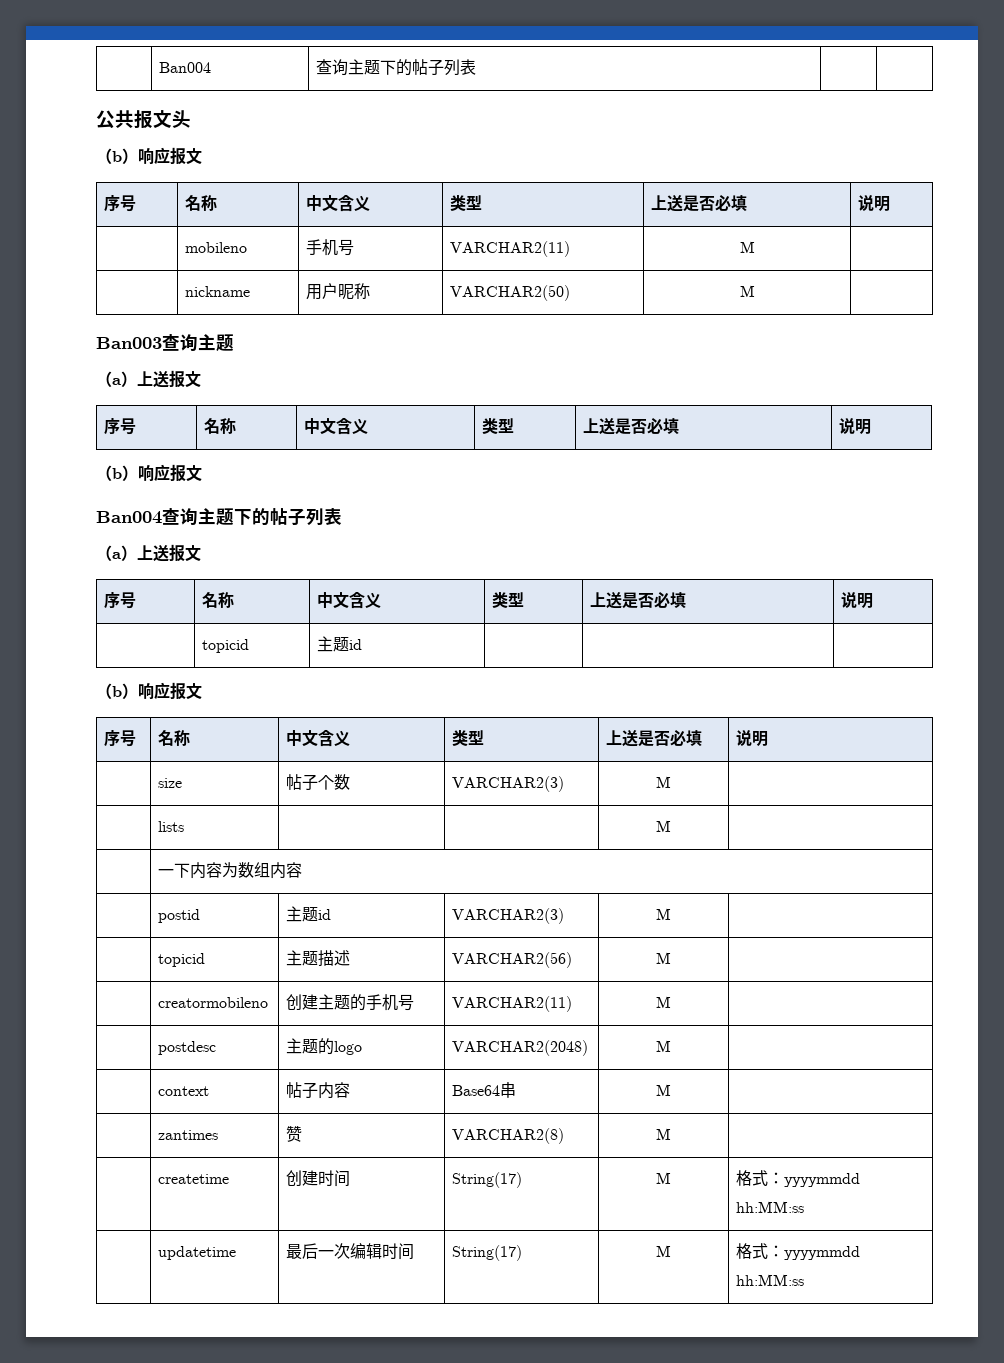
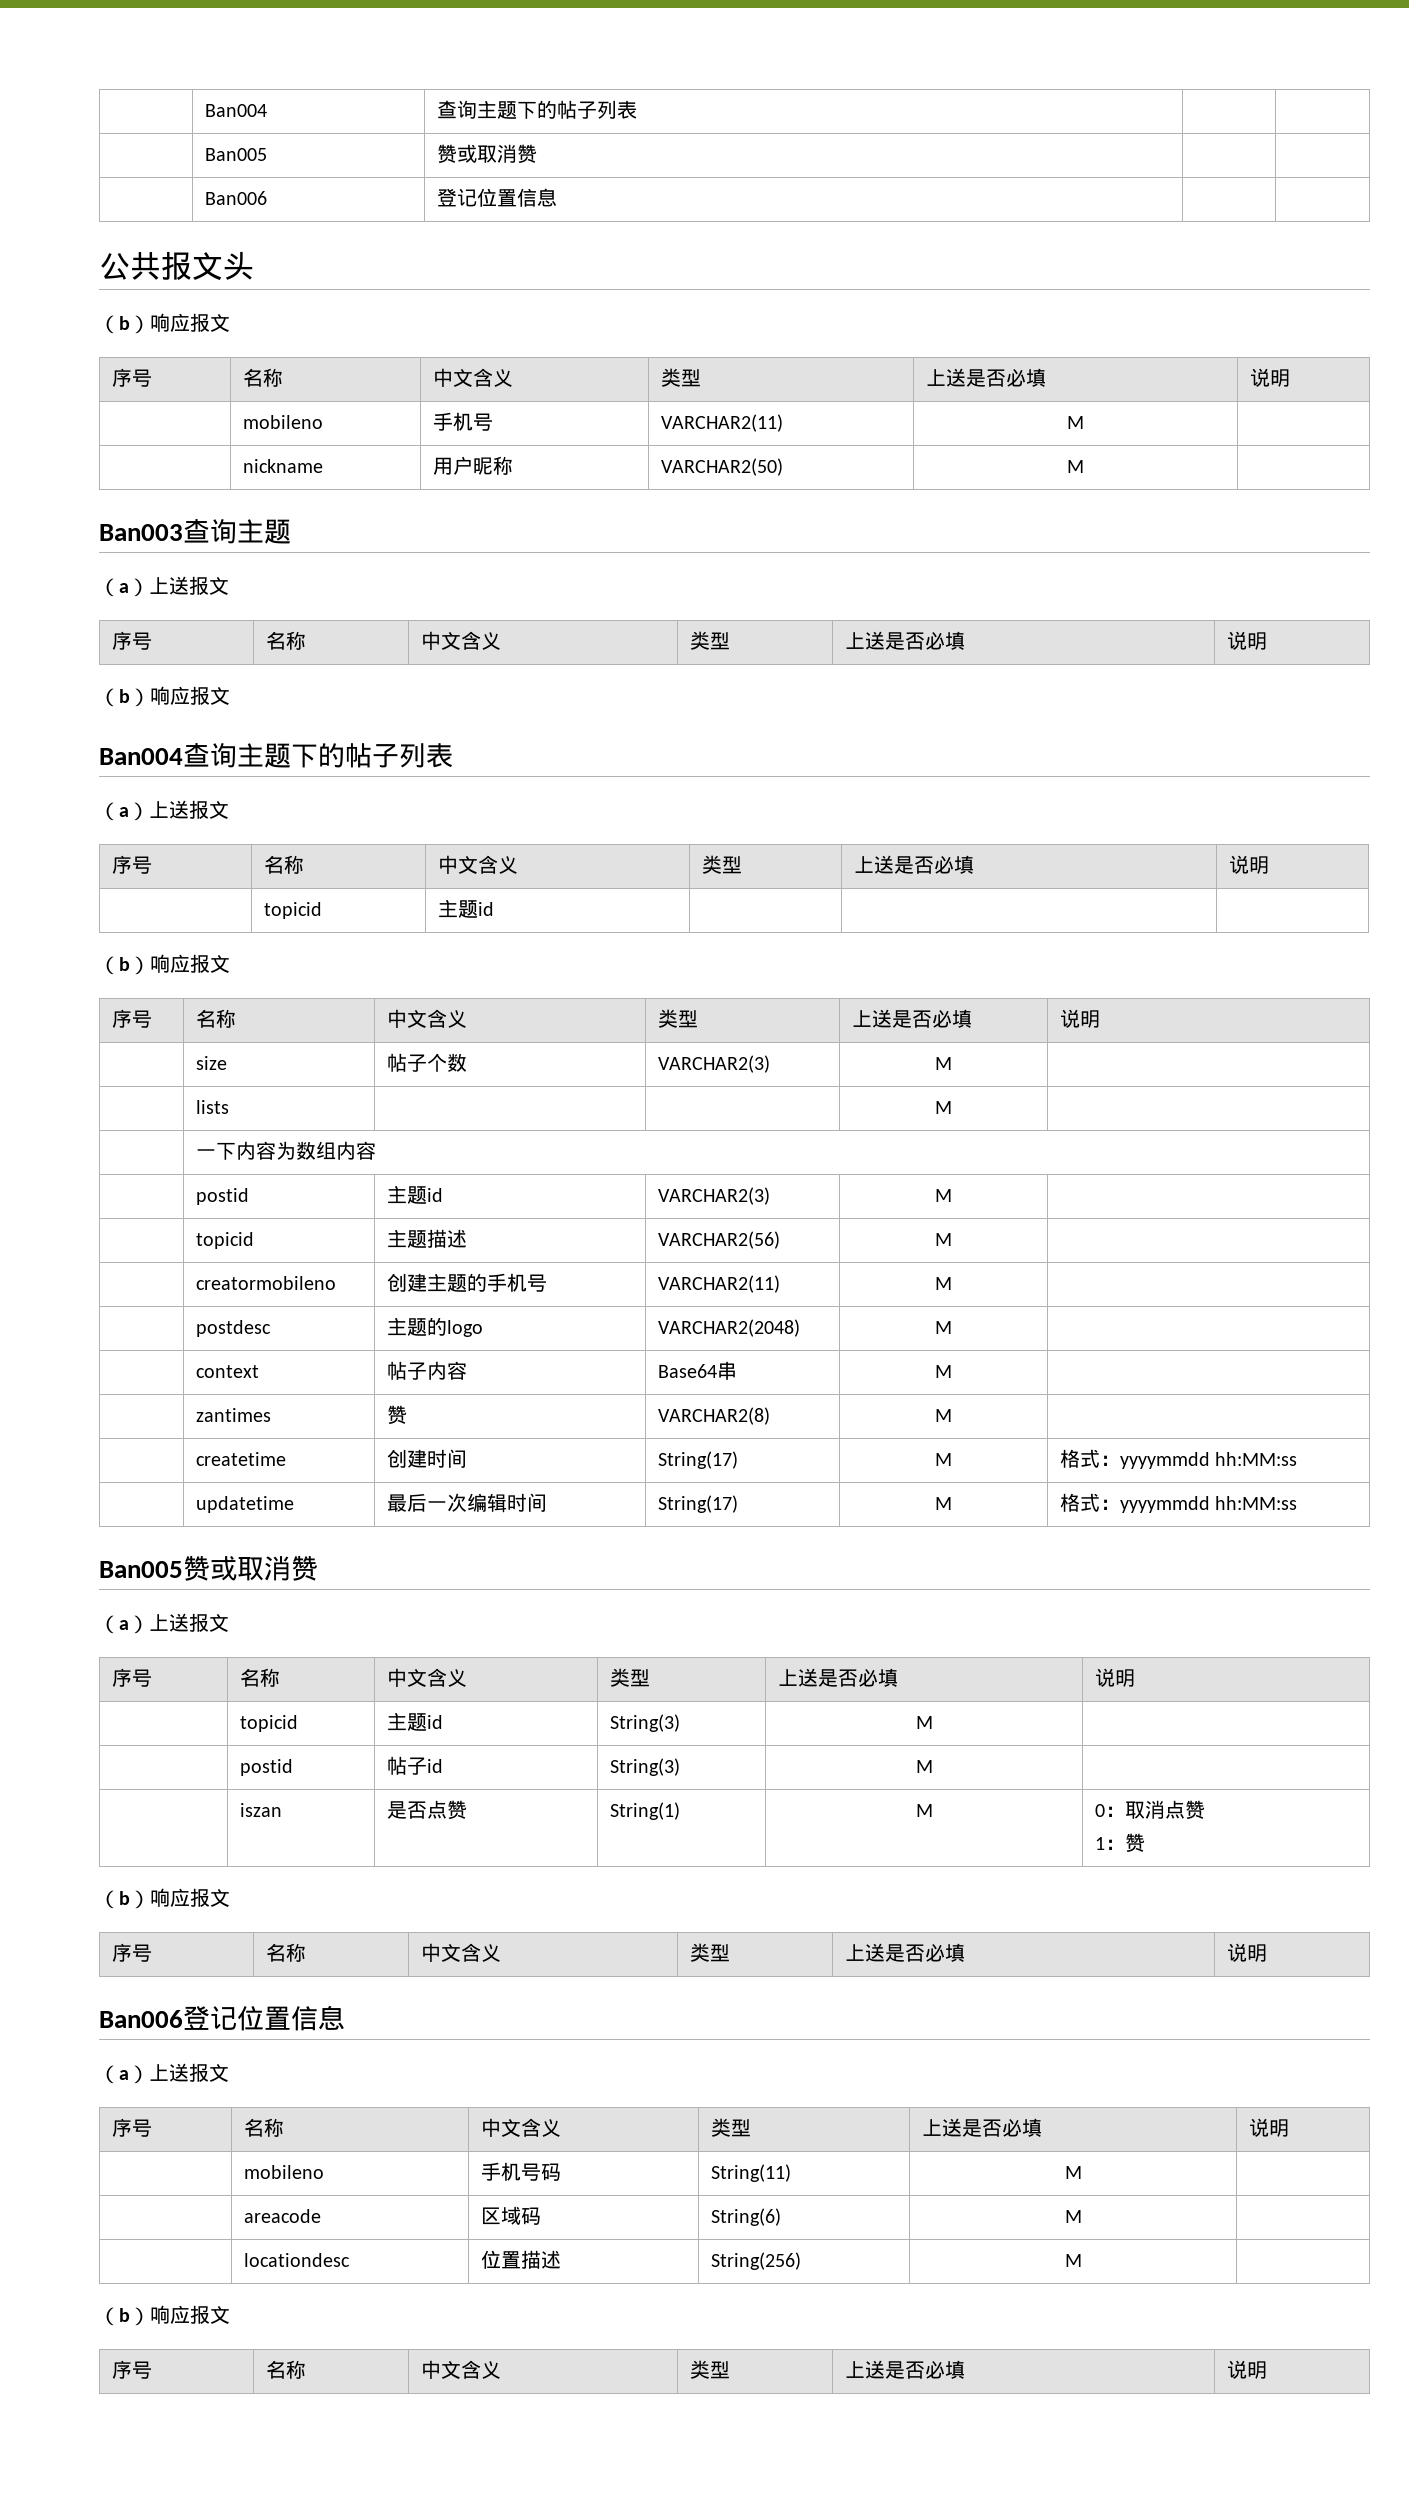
(477, 67) none -> [204,148,267,161] [436,144,537,164] [204,191,267,205] [436,188,557,207] // | Ban005 | 赞或取消赞 | | // | Ban006 | 登记位置信息 | |
(805, 1280) none -> [99,1555,318,1581] [99,1613,229,1634] [111,1668,152,1687] [239,1668,280,1687] [386,1668,467,1687] [609,1668,650,1687] [777,1668,898,1687] [1094,1668,1135,1687] [239,1715,298,1732] [386,1712,443,1731] [609,1714,680,1732] [915,1716,933,1729] [239,1759,293,1776] [386,1756,443,1775] [609,1758,680,1776] [915,1760,933,1773] [239,1803,282,1817] [386,1800,467,1820] [609,1802,680,1820] [915,1804,933,1817] [1094,1800,1205,1820] [1094,1833,1145,1853] [99,1888,230,1909] [111,1943,152,1962] [265,1943,306,1962] [420,1943,501,1962] [689,1943,730,1962] [844,1943,965,1962] [1226,1943,1267,1962] [99,2005,345,2031] [99,2063,229,2084] [111,2118,152,2137] [243,2118,284,2137] [480,2118,561,2137] [710,2118,751,2137] [921,2118,1042,2137] [1248,2118,1289,2137] [243,2165,324,2179] [480,2162,561,2181] [710,2164,791,2182] [1064,2166,1082,2179] [243,2209,321,2223] [480,2206,541,2225] [710,2208,781,2226] [1064,2210,1082,2223] [243,2253,350,2267] [480,2250,561,2269] [710,2252,801,2270] [1064,2254,1082,2267] [99,2305,230,2326] [111,2360,152,2379] [265,2360,306,2379] [420,2360,501,2379] [689,2360,730,2379] [844,2360,965,2379] [1226,2360,1267,2379] // Ban005赞或取消赞 // （a）上送报文 // 序号 | 名称 | 中文含义 | 类型 | 上送是否必填 | 说明 // | topicid | 主题id | String(3) | M | // | postid | 帖子id | String(3) | M | // | iszan | 是否点赞 | String(1) | M | 0：取消点赞 // 1：赞 // （b）响应报文 // 序号 | 名称 | 中文含义 | 类型 | 上送是否必填 | 说明 // Ban006登记位置信息 // （a）上送报文 // 序号 | 名称 | 中文含义 | 类型 | 上送是否必填 | 说明 // | mobileno | 手机号码 | String(11) | M | // | areacode | 区域码 | String(6) | M | // | locationdesc | 位置描述 | String(256) | M | // （b）响应报文 // 序号 | 名称 | 中文含义 | 类型 | 上送是否必填 | 说明

